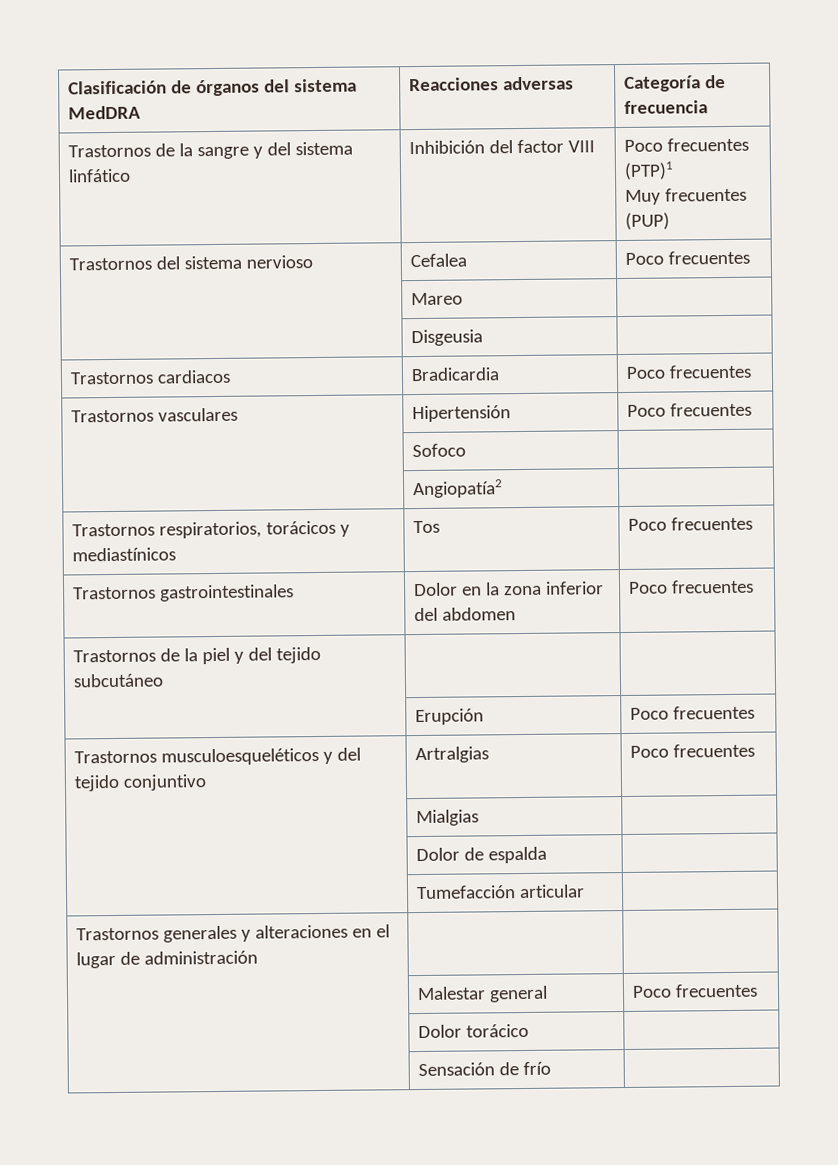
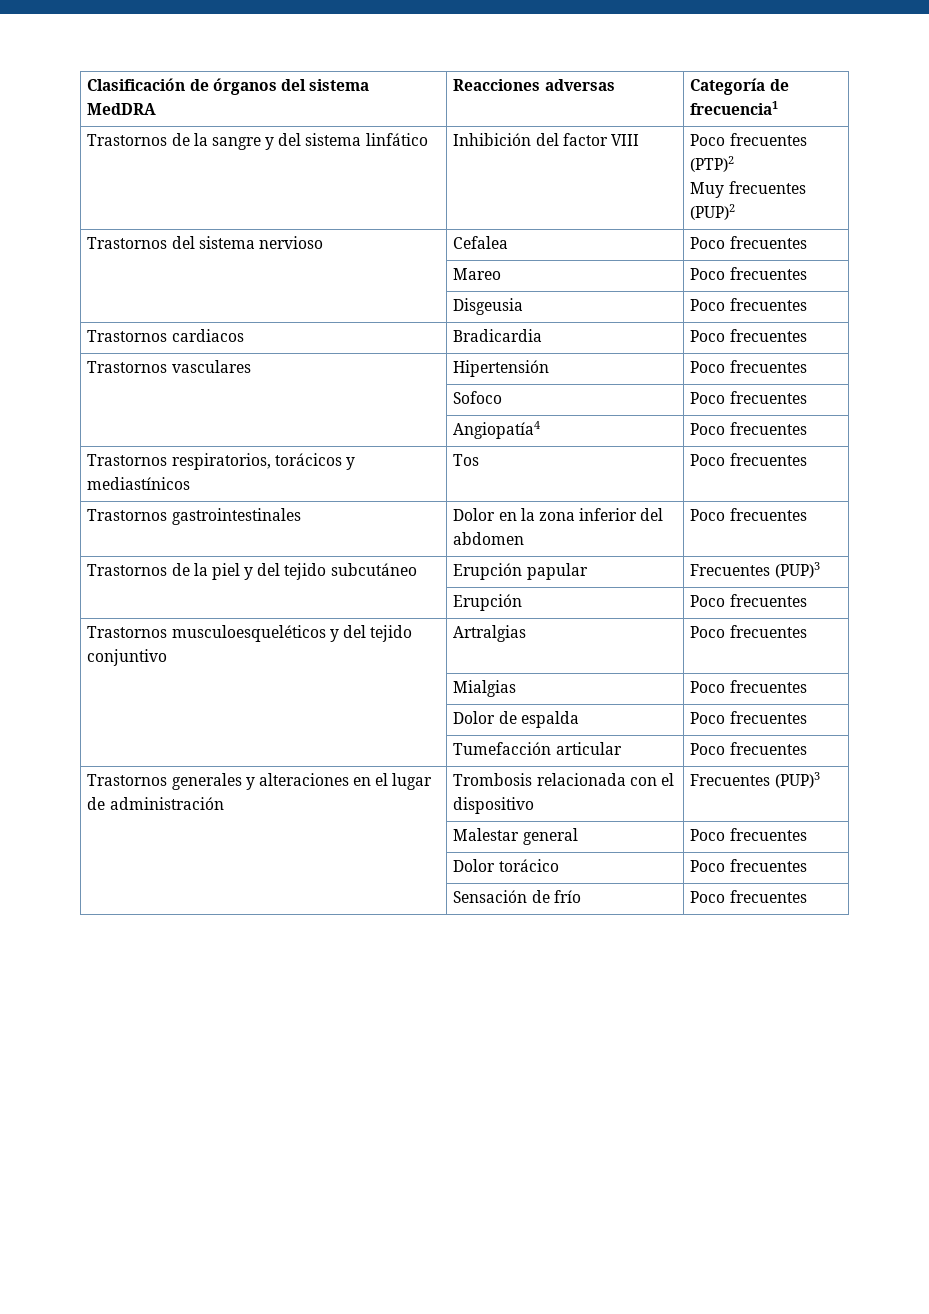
[624,100,709,114] frecuencia -> [690,101,779,115] frecuencia1
[624,161,675,180] (PTP)1 -> [690,156,735,172] (PTP)2
[625,212,671,230] (PUP) -> [690,204,736,220] (PUP)2
(464, 299) none -> [690,267,807,280] Poco frecuentes
(484, 338) none -> [690,298,807,311] Poco frecuentes
[412,479,504,499] // | Angiopatía2 | -> [690,391,807,404] [453,421,541,439] [690,422,807,435] Poco frecuentes // | Angiopatía4 | Poco frecuentes
(165, 680) | -> [453,563,588,580] [690,562,820,578] Erupción papular | Frecuentes (PUP)3
(480, 818) none -> [690,680,807,693] Poco frecuentes
(548, 855) none -> [690,711,807,724] Poco frecuentes
(586, 891) none -> [690,742,807,755] Poco frecuentes
(259, 957) | -> [453,773,674,786] [453,797,535,814] [690,772,820,788] Trombosis relacionada con el dispositivo | Frecuentes (PUP)3
(530, 1030) none -> [690,859,807,872] Poco frecuentes
(552, 1068) none -> [690,890,807,903] Poco frecuentes

